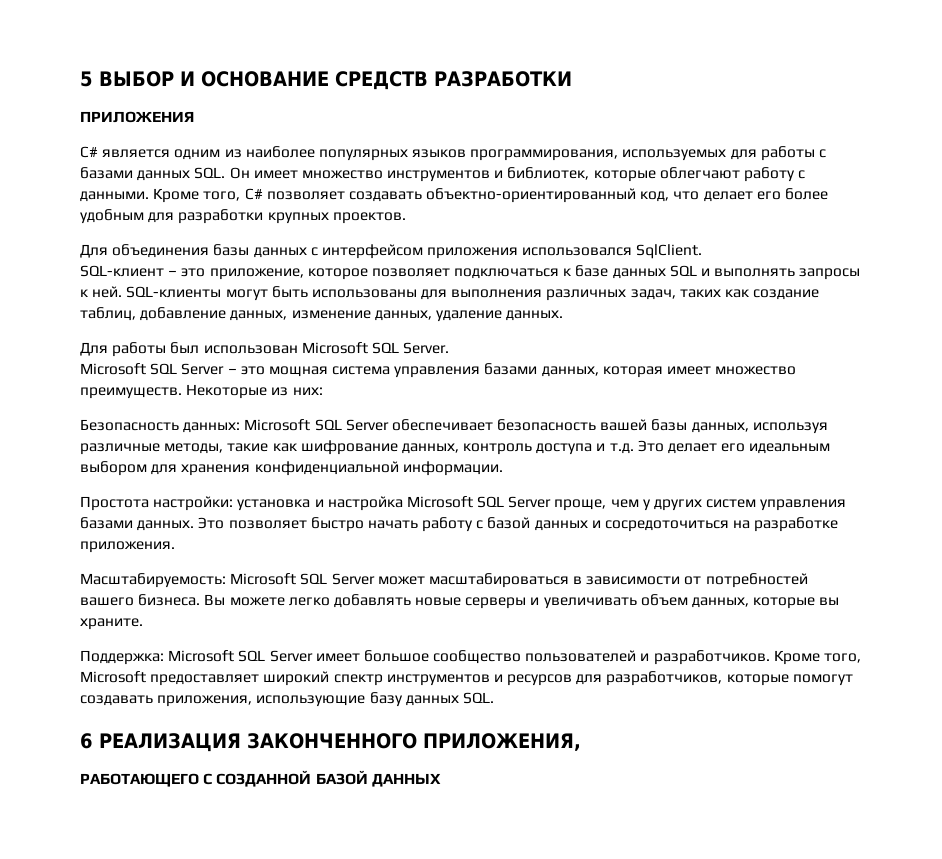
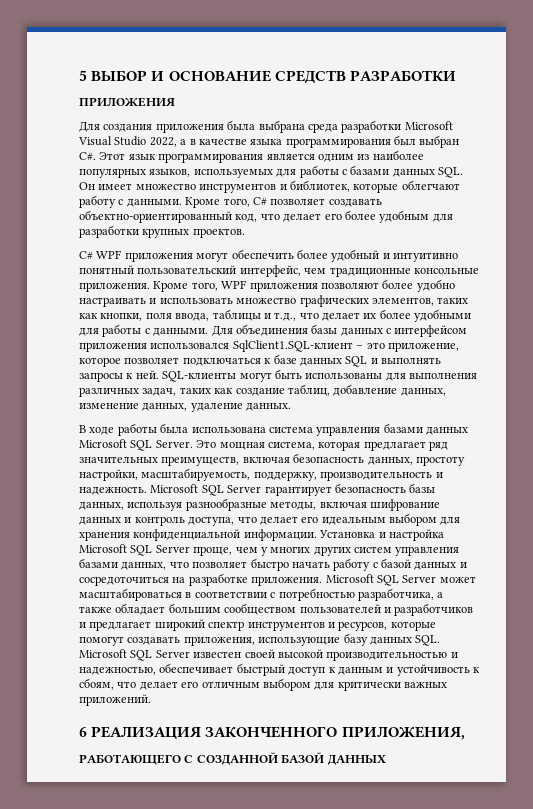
[80,146,98,158] C# -> [79,120,453,133] [78,135,460,148] [79,152,264,163] Для создания приложения была выбрана среда разработки Microsoft Visual Studio 2022, а в качестве языка программирования был выбран C#. Этот язык программирования
[412,149,619,161] языков программирования, -> [149,169,191,177] языков,
(406, 218) none -> [79,249,458,262] [79,265,479,277] [79,279,455,292] [79,295,469,307] [79,309,472,322] [79,324,209,337] C# WPF приложения могут обеспечить более удобный и интуитивно понятный пользовательский интерфейс, чем традиционные консольные приложения. Кроме того, WPF приложения позволяют более удобно настраивать и использовать множество графических элементов, таких как кнопки, поля ввода, таблицы и т.д., что делает их более удобными для работы с данными.
[636,244,703,259] [80,265,164,277] SqlClient. // SQL-клиент -> [232,340,353,352] SqlClient1.SQL-клиент
[80,342,450,357] [80,363,797,378] [80,384,323,399] [80,419,828,434] [80,440,664,455] Для работы был использован Microsoft SQL Server. // Microsoft SQL Server – это мощная система управления базами данных, которая имеет множество преимуществ. Некоторые из них: // Безопасность данных: Microsoft SQL Server обеспечивает безопасность вашей базы данных, используя различные методы, такие как шифрование данных, контроль доступа и т.д. Это -> [79,423,468,436] [79,439,448,451] [79,453,465,466] [79,468,443,481] [79,483,436,496] [79,498,440,511] [79,516,257,526] В ходе работы была использована система управления базами данных Microsoft SQL Server. Это мощная система, которая предлагает ряд значительных преимуществ, включая безопасность данных, простоту настройки, масштабируемость, поддержку, производительность и надежность. Microsoft SQL Server гарантирует безопасность базы данных, используя разнообразные методы, включая шифрование данных и контроль доступа, что
[80,496,311,511] // Простота настройки: установка -> [319,530,376,538] Установка
(651, 505) none -> [270,546,311,553] многих
[137,517,225,531] данных. Это -> [121,561,189,570] данных, что
[80,573,226,588] // Масштабируемость: -> (323, 581) none
[586,573,808,588] [80,594,840,609] [80,618,143,630] [80,650,862,665] [80,671,260,686] зависимости от потребностей вашего бизнеса. Вы можете легко добавлять новые серверы и увеличивать объем данных, которые вы храните. // Поддержка: Microsoft SQL Server имеет большое сообщество пользователей и разработчиков. Кроме того, Microsoft предоставляет -> [194,588,444,601] [79,603,474,616] [79,621,152,631] соответствии с потребностью разработчика, а также обладает большим сообществом пользователей и разработчиков и предлагает
[507,671,723,686] ресурсов для разработчиков, -> [338,621,388,631] ресурсов,
(494, 698) none -> [79,649,458,661] [79,663,480,676] [79,678,447,691] [79,694,151,706] Microsoft SQL Server известен своей высокой производительностью и надежностью, обеспечивает быстрый доступ к данным и устойчивость к сбоям, что делает его отличным выбором для критически важных приложений.

